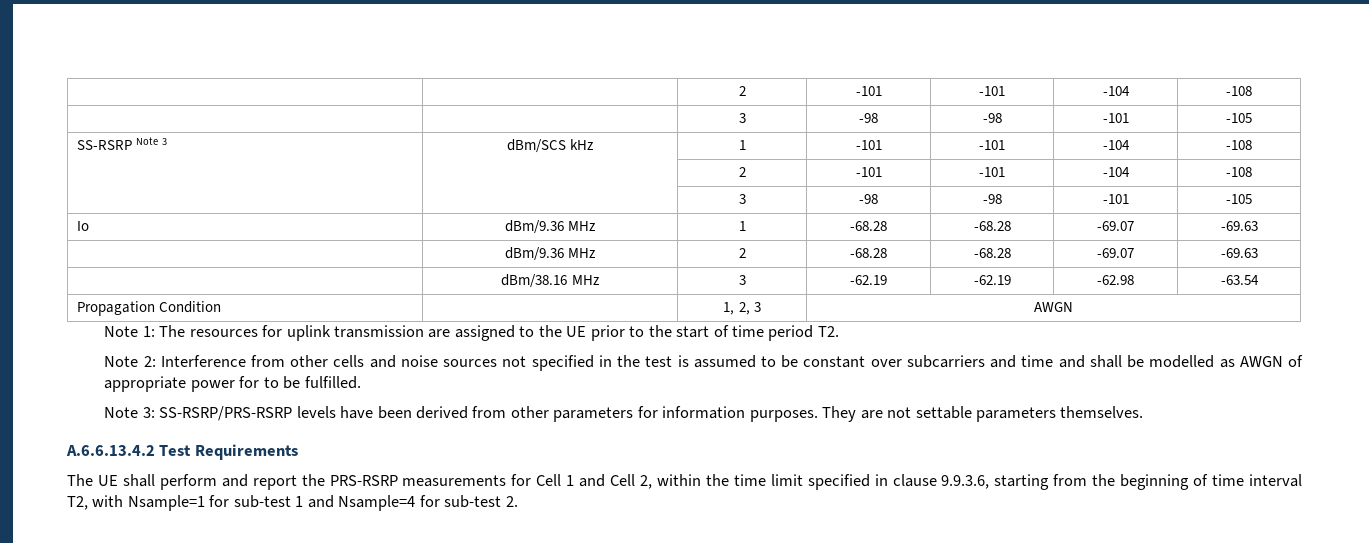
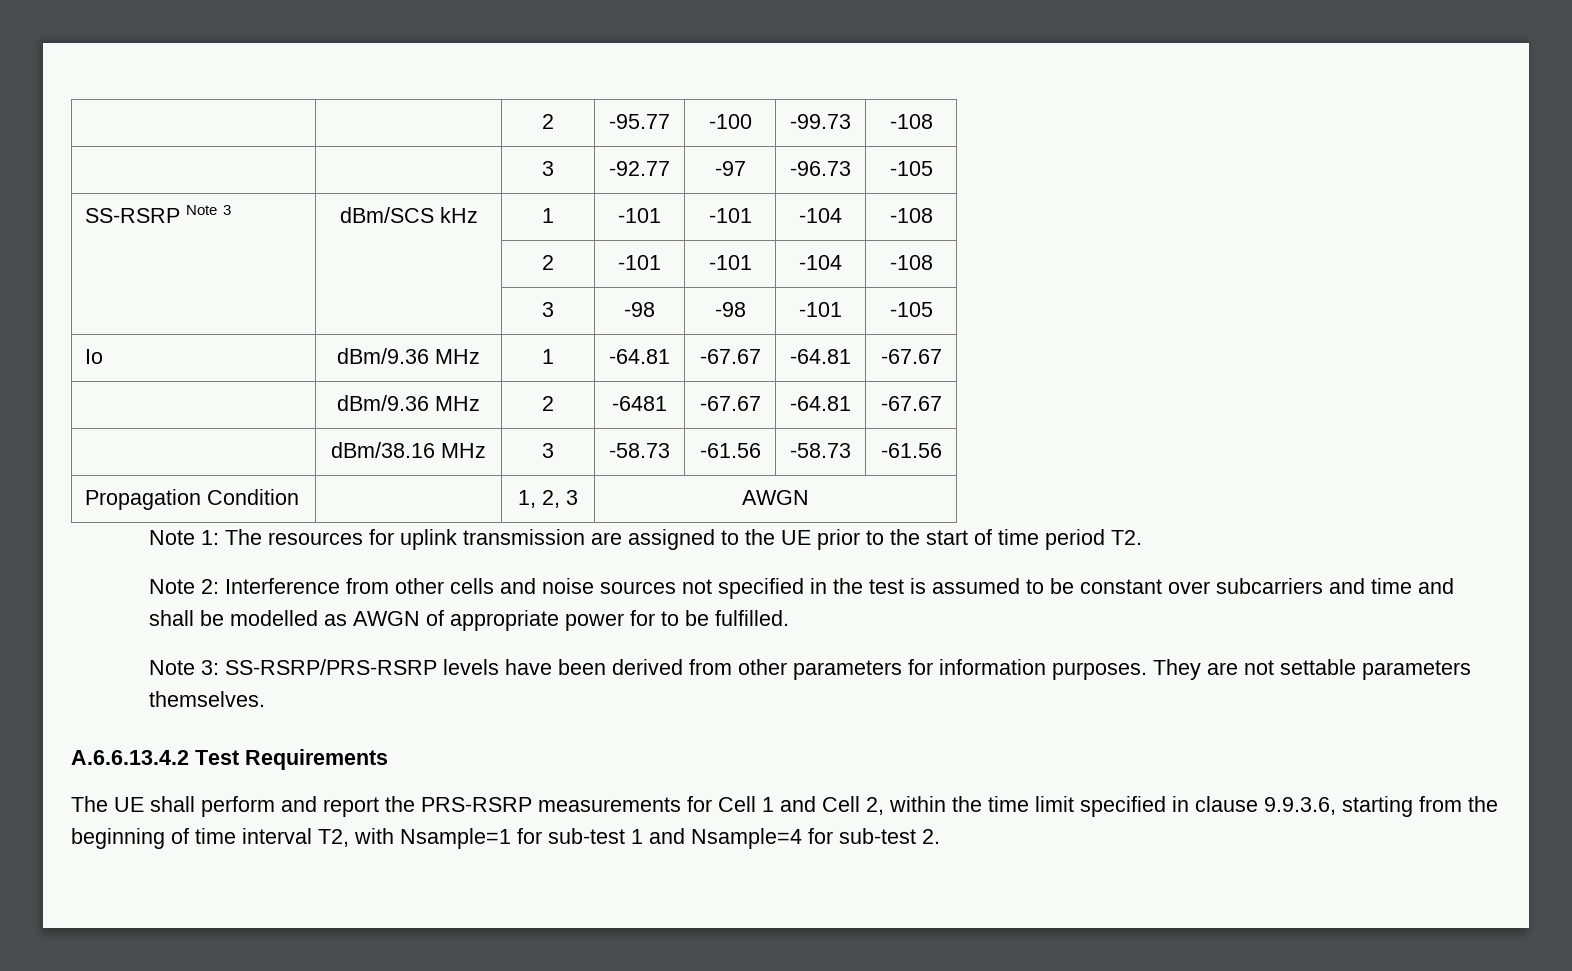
[738,86,746,96] [855,86,882,96] [979,86,1005,96] [1102,86,1130,96] [1226,86,1252,96] [738,113,746,123] [859,113,878,123] [982,113,1002,123] [1102,113,1129,123] | | 2 | -101 | -101 | -104 | -108 // | | 3 | -98 | -98 | -101 -> [542,114,554,129] [609,114,670,129] [708,114,752,129] [790,114,851,129] [889,114,933,129] [542,161,554,176] [609,161,670,176] [714,161,746,176] [790,161,851,176] | | 2 | -95.77 | -100 | -99.73 | -108 // | | 3 | -92.77 | -97 | -96.73
[850,221,887,231] [973,221,1011,231] [1097,221,1134,231] [1220,221,1258,231] -68.28 | -68.28 | -69.07 | -69.63 -> [609,349,670,364] [699,349,761,364] [790,349,851,364] [880,349,942,364] -64.81 | -67.67 | -64.81 | -67.67
[850,248,887,258] [973,248,1011,258] [1097,248,1134,258] [1220,248,1258,258] -68.28 | -68.28 | -69.07 | -69.63 -> [612,396,667,411] [699,396,761,411] [790,396,851,411] [880,396,942,411] -6481 | -67.67 | -64.81 | -67.67
[850,275,887,285] [973,275,1011,285] [1097,275,1134,285] [1220,275,1259,285] -62.19 | -62.19 | -62.98 | -63.54 -> [609,443,670,458] [699,443,761,458] [790,443,851,458] [880,443,942,458] -58.73 | -61.56 | -58.73 | -61.56

